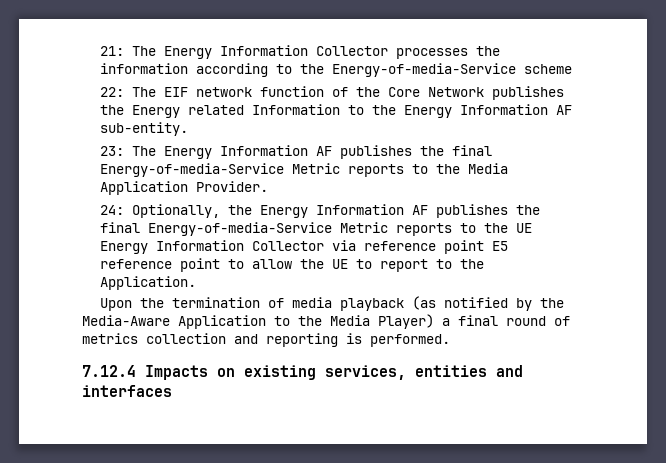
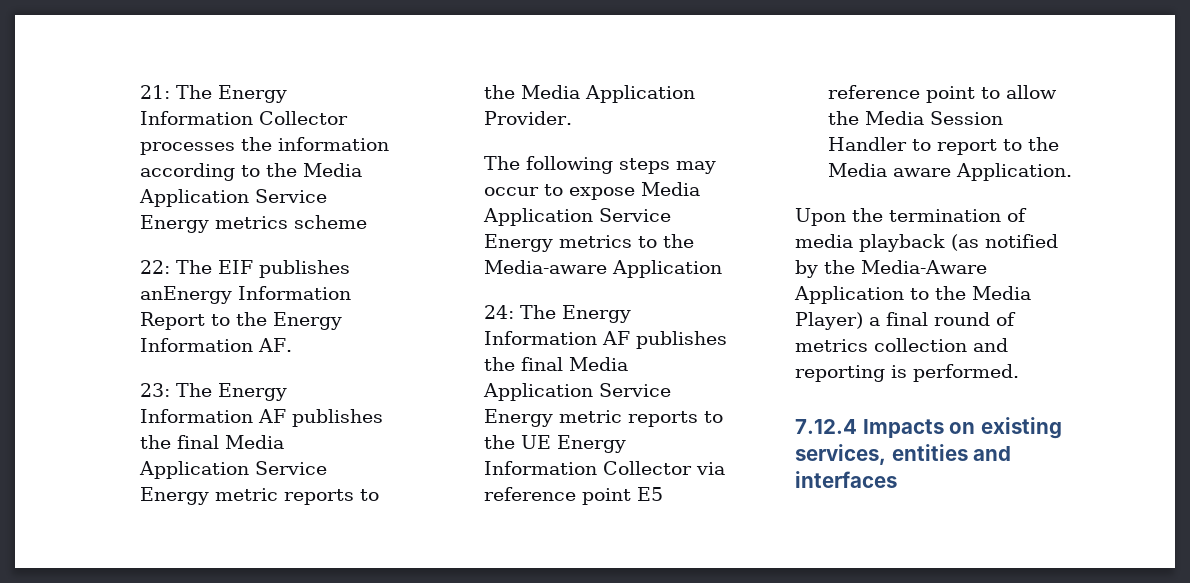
[332,63,517,77] Energy-of-media-Service -> [302,163,362,177] [138,189,327,207] [139,215,288,233] Media Application Service Energy metrics
[196,86,565,100] [100,104,341,118] network function of the Core Network publishes the Energy related Information -> [258,260,350,278] [139,286,351,304] [139,312,205,330] publishes anEnergy Information Report
[556,105,573,115] [100,122,189,136] AF sub-entity. -> [257,338,292,352] AF.
[100,163,341,177] Energy-of-media-Service Metric -> [224,435,284,449] [138,461,327,479] [139,487,278,505] Media Application Service Energy metric
(269, 186) none -> [483,156,716,174] [483,182,700,200] [482,208,671,226] [483,234,694,252] [483,260,722,278] // The following steps may occur to expose Media Application Service Energy metrics to the Media-aware Application
[132,204,541,218] [100,222,389,236] Optionally, the Energy Information AF publishes the final Energy-of-media-Service Metric -> [519,305,631,323] [483,331,727,349] [483,357,628,371] [482,383,671,401] [483,409,622,427] The Energy Information AF publishes the final Media Application Service Energy metric
[332,259,349,269] UE -> [864,111,1003,125] [827,137,907,151] Media Session Handler
(485, 264) none -> [827,163,951,177] Media aware

